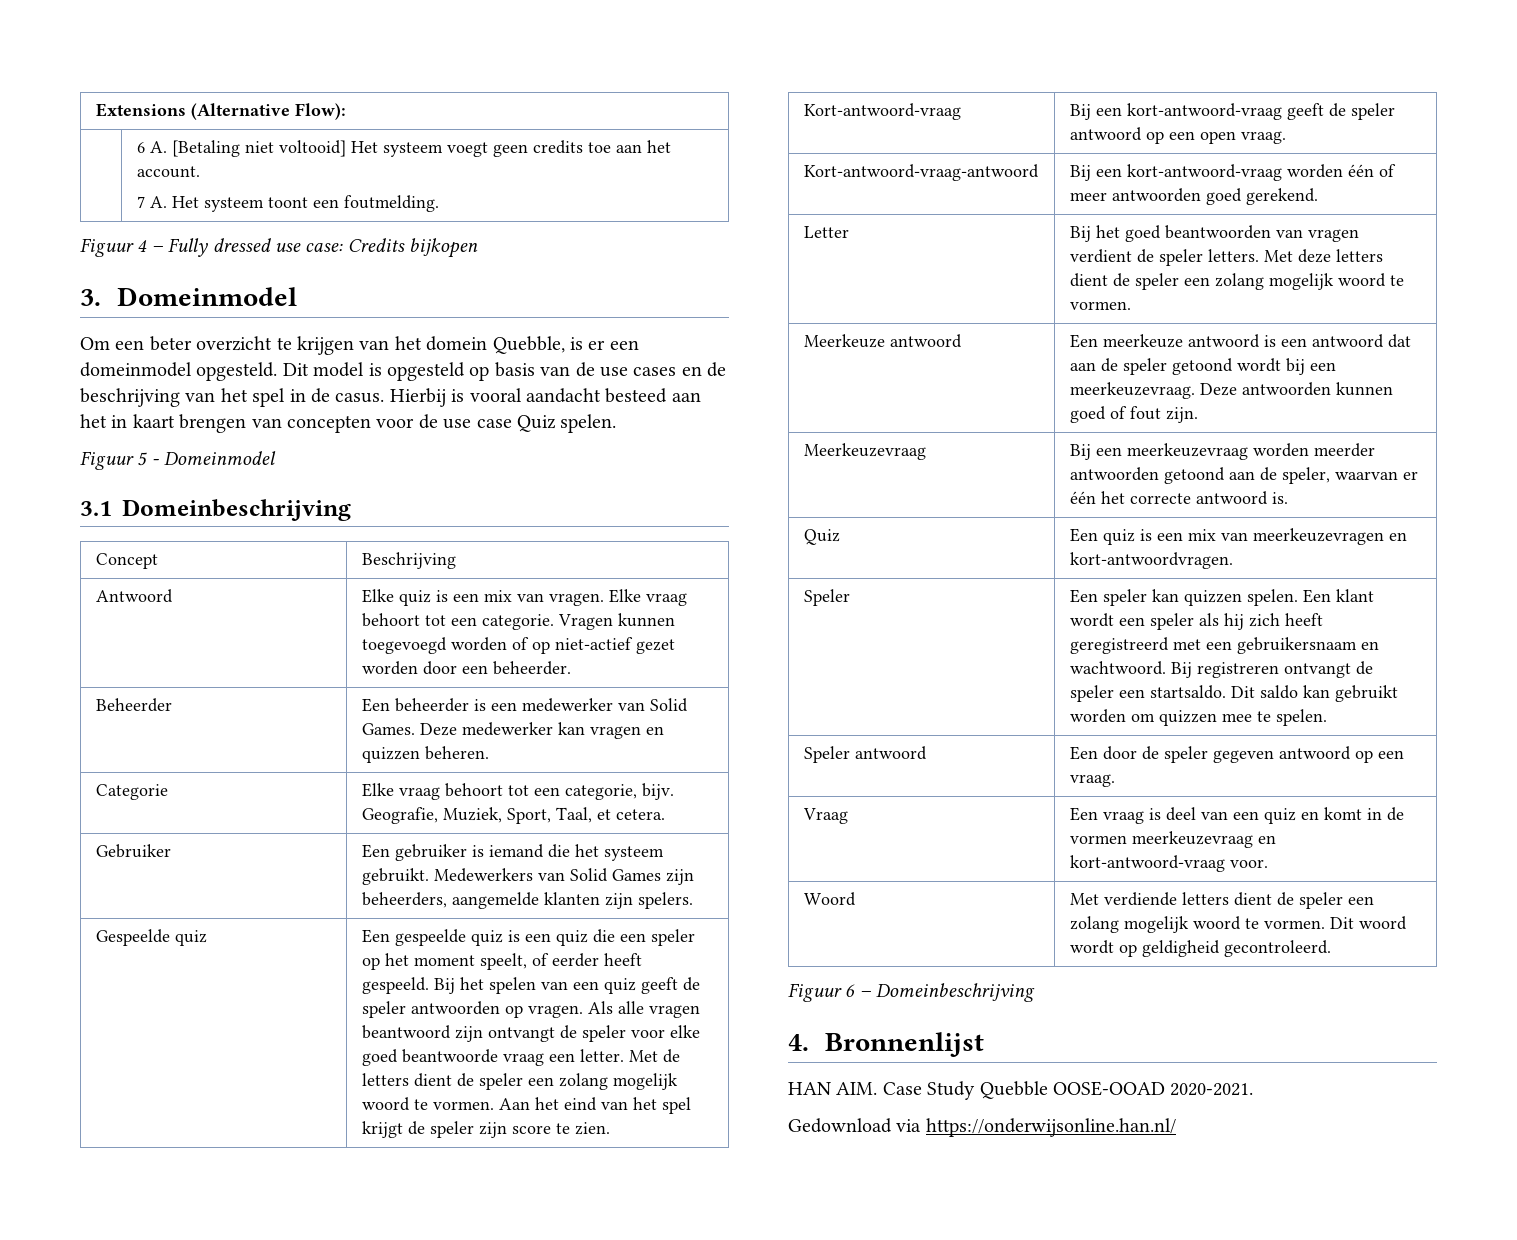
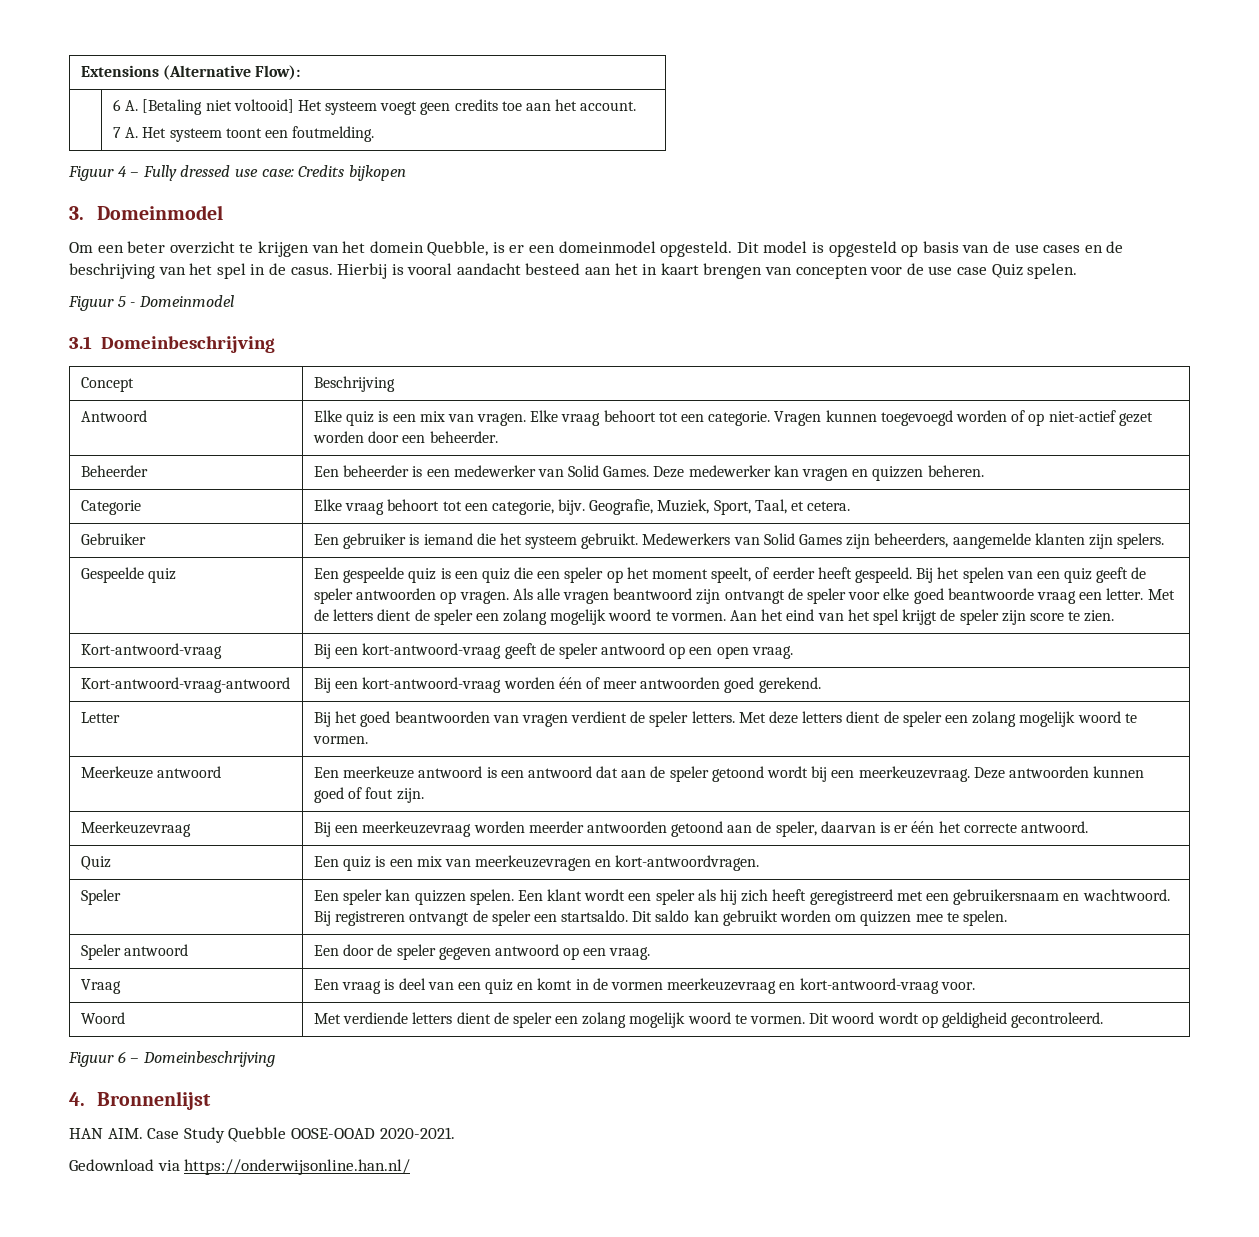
[1334,471,1398,480] waarvan -> [820,821,891,833] daarvan is
[1195,491,1288,505] antwoord is. -> [1020,821,1088,833] antwoord.

